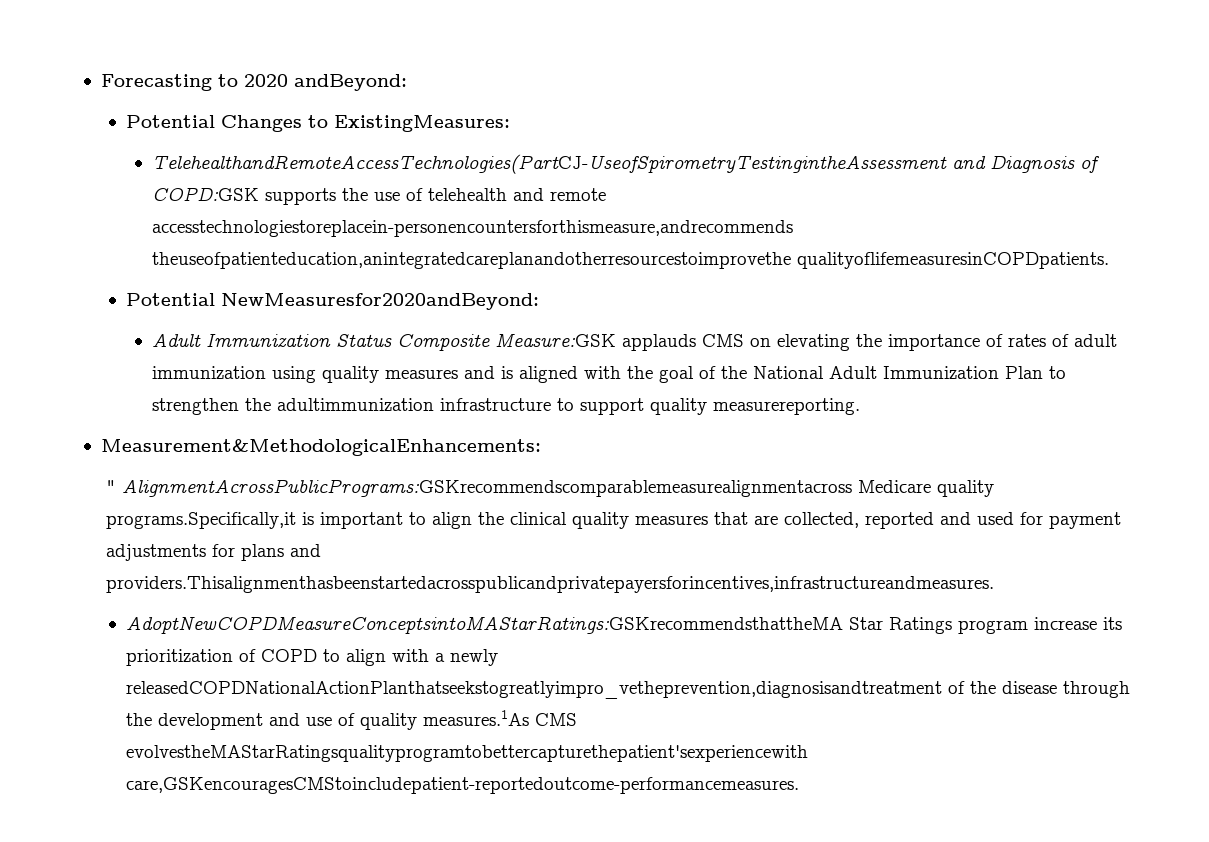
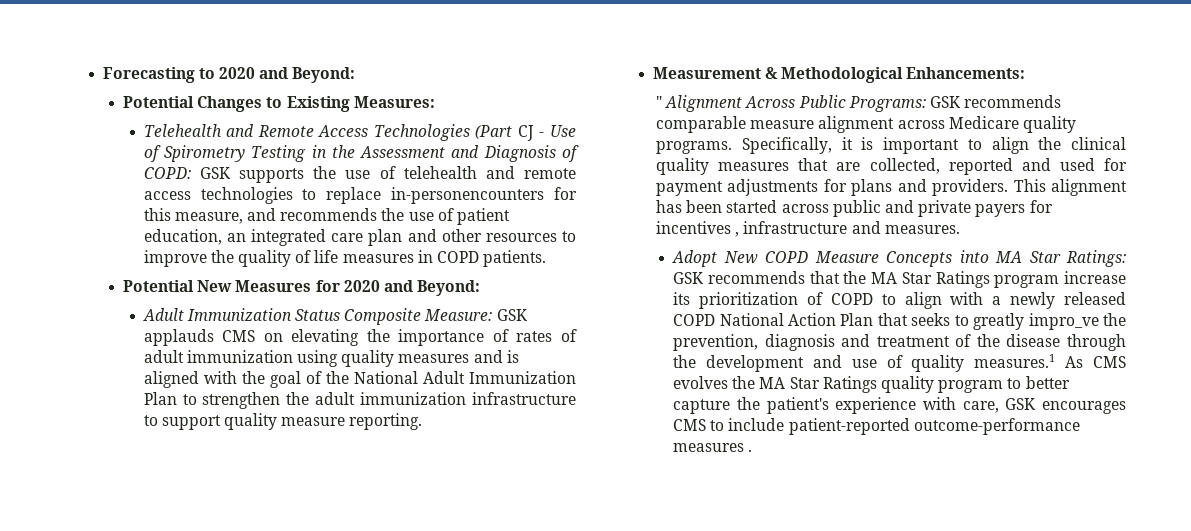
[294,74,408,91] andBeyond: -> [259,67,356,83] and Beyond:
[334,115,511,132] [151,154,947,174] ExistingMeasures: // TelehealthandRemoteAccessTechnologies(PartCJ-UseofSpirometryTestingintheAssessment -> [286,96,435,112] [143,124,576,141] [143,145,446,162] Existing Measures: // Telehealth and Remote Access Technologies (Part CJ - Use of Spirometry Testing in the Assessment
[151,187,259,201] COPD:GSK -> [143,167,231,179] COPD: GSK
[151,220,793,237] [151,252,1109,269] [126,293,540,310] accesstechnologiestoreplacein-personencountersforthismeasure,andrecommends theuseofpatienteducation,anintegratedcareplanandotherresourcestoimprovethe qualityoflifemeasuresinCOPDpatients. // Potential NewMeasuresfor2020andBeyond: -> [143,187,577,204] [143,208,510,225] [143,229,576,246] [143,250,547,267] [123,280,481,296] access technologies to replace in-personencounters for this measure, and recommends the use of patient education, an integrated care plan and other resources to improve the quality of life measures in COPD patients. // Potential New Measures for 2020 and Beyond:
[494,333,616,347] Measure:GSK -> [424,309,528,321] Measure: GSK
[276,398,434,411] adultimmunization -> [315,392,467,405] adult immunization
[712,398,860,415] [101,439,542,456] [105,479,994,497] [105,512,296,529] measurereporting. // Measurement&MethodologicalEnhancements: // " AlignmentAcrossPublicPrograms:GSKrecommendscomparablemeasurealignmentacross Medicare quality programs.Specifically,it -> [281,413,423,430] [652,67,1026,83] [656,95,1062,112] [656,116,1076,133] [656,137,853,154] measure reporting. // Measurement & Methodological Enhancements: // " Alignment Across Public Programs: GSK recommends comparable measure alignment across Medicare quality programs. Specifically, it
[105,576,994,593] [126,616,844,634] providers.Thisalignmenthasbeenstartedacrosspublicandprivatepayersforincentives,infrastructureandmeasures. // AdoptNewCOPDMeasureConceptsintoMAStarRatings:GSKrecommendsthattheMA -> [932,179,1127,196] [656,200,1053,217] [656,221,960,237] [672,250,1126,267] [673,271,898,284] providers. This alignment has been started across public and private payers for incentives , infrastructure and measures. // Adopt New COPD Measure Concepts into MA Star Ratings: GSK recommends that the MA
[126,681,943,699] releasedCOPDNationalActionPlanthatseekstogreatlyimpro_vetheprevention,diagnosisandtreatment -> [1063,292,1126,305] [673,313,1126,330] [673,334,950,351] released COPD National Action Plan that seeks to greatly impro_ve the prevention, diagnosis and treatment
[423,710,578,726] [126,745,809,762] [126,777,800,794] measures.1As CMS evolvestheMAStarRatingsqualityprogramtobettercapturethepatient'sexperiencewith care,GSKencouragesCMStoincludepatient-reportedoutcome-performancemeasures. -> [974,354,1126,368] [673,376,1070,393] [673,397,1126,414] [673,418,1080,435] [673,443,753,452] measures.1 As CMS evolves the MA Star Ratings quality program to better capture the patient's experience with care, GSK encourages CMS to include patient-reported outcome-performance measures .

